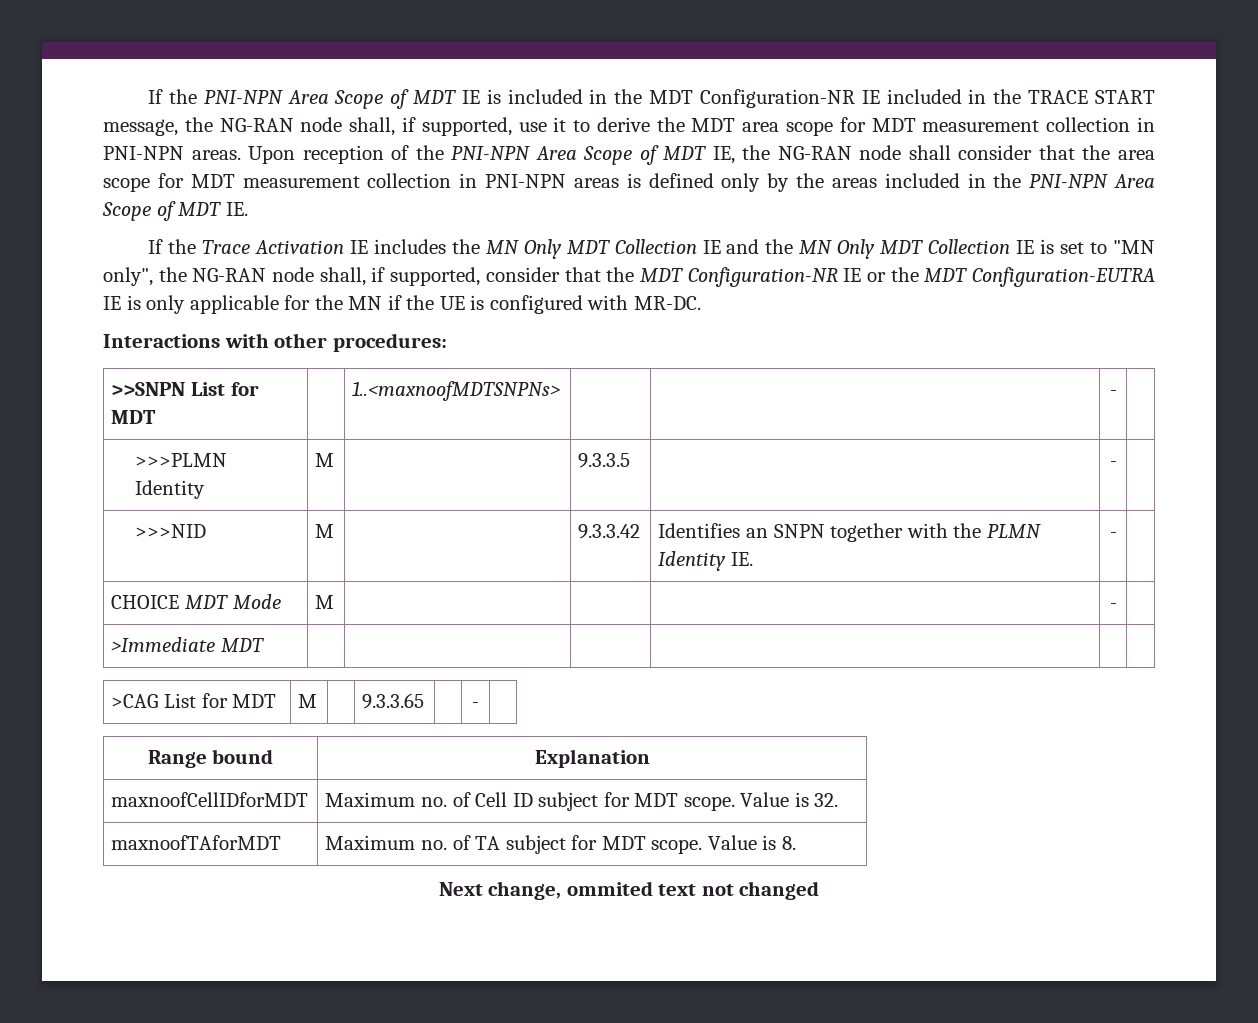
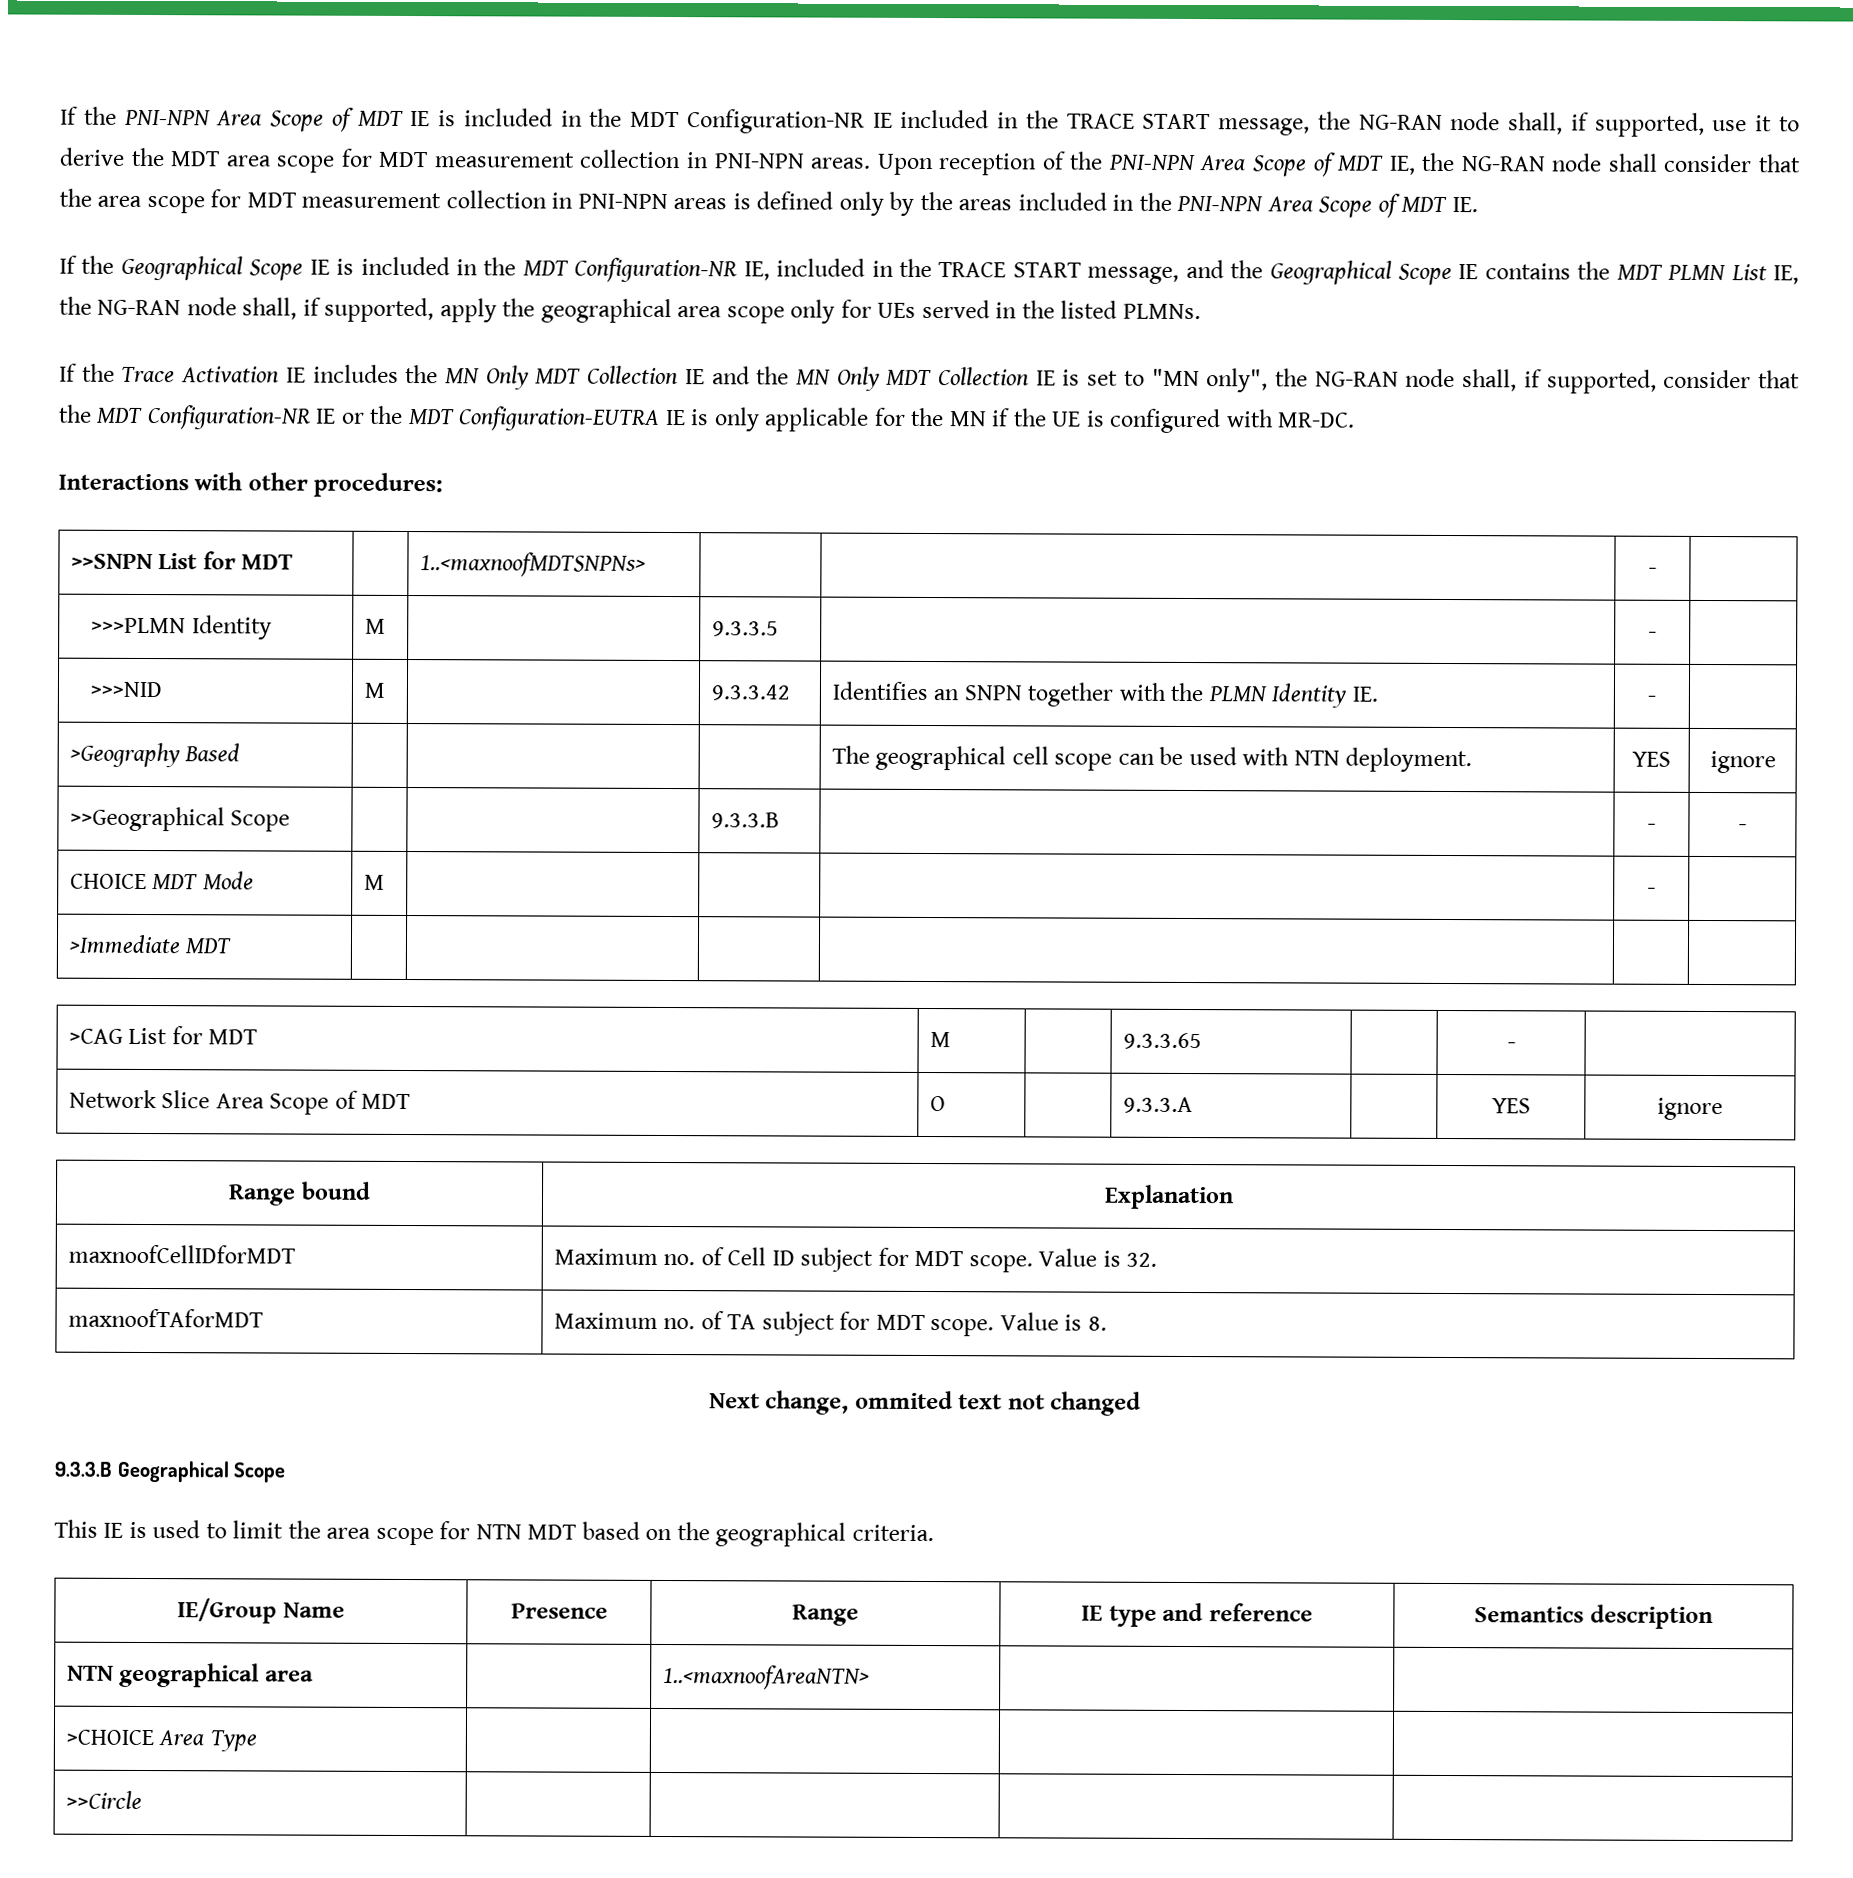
(248, 209) none -> [59,255,1799,286] [59,296,1201,324] // If the Geographical Scope IE is included in the MDT Configuration-NR IE, included in the TRACE START message, and the Geographical Scope IE contains the MDT PLMN List IE, the NG-RAN node shall, if supported, apply the geographical area scope only for UEs served in the listed PLMNs.
(1117, 535) none -> [69,742,241,768] [831,745,1473,773] [1632,751,1671,767] [1709,751,1776,774] [69,806,291,832] [710,812,780,829] [1647,823,1656,831] [1738,824,1747,832] // >Geography Based | | | | The geographical cell scope can be used with NTN deployment. | YES | ignore // >>Geographical Scope | | | 9.3.3.B | | - | -
(479, 705) none -> [68,1089,411,1115] [929,1096,946,1112] [1122,1096,1193,1114] [1491,1098,1531,1114] [1657,1097,1723,1121] // Network Slice Area Scope of MDT | O | | 9.3.3.A | | YES | ignore
(820, 890) none -> [54,1460,286,1483] [54,1519,934,1547] [177,1598,345,1624] [510,1603,608,1619] [792,1604,859,1626] [1081,1602,1313,1627] [1474,1604,1713,1630] [66,1662,314,1688] [662,1664,870,1690] [65,1729,257,1752] [65,1790,142,1809] // 9.3.3.B Geographical Scope // This IE is used to limit the area scope for NTN MDT based on the geographical criteria. // IE/Group Name | Presence | Range | IE type and reference | Semantics description // NTN geographical area | | 1..<maxnoofAreaNTN> | | // >CHOICE Area Type | | | | // >>Circle | | | |

